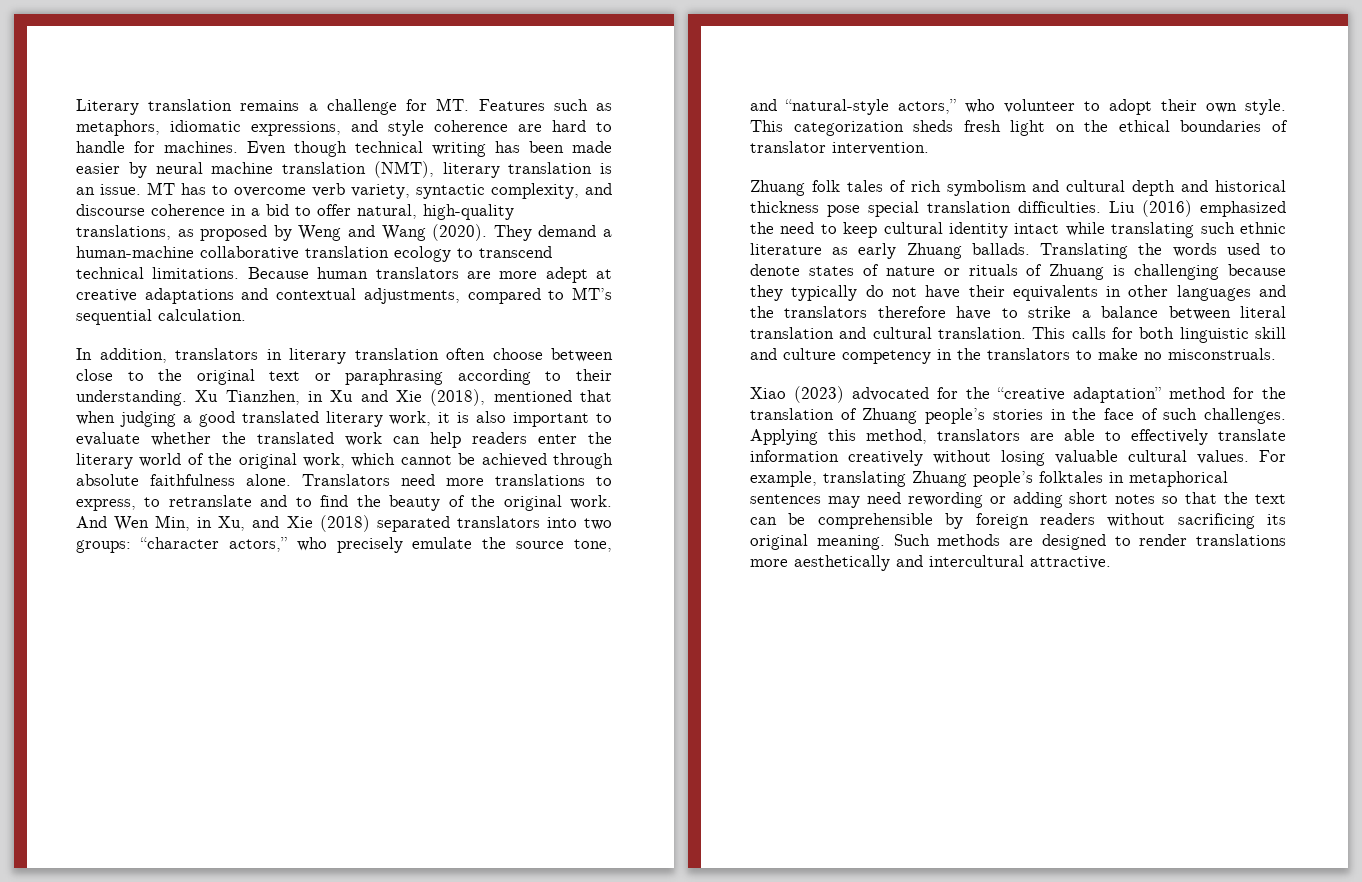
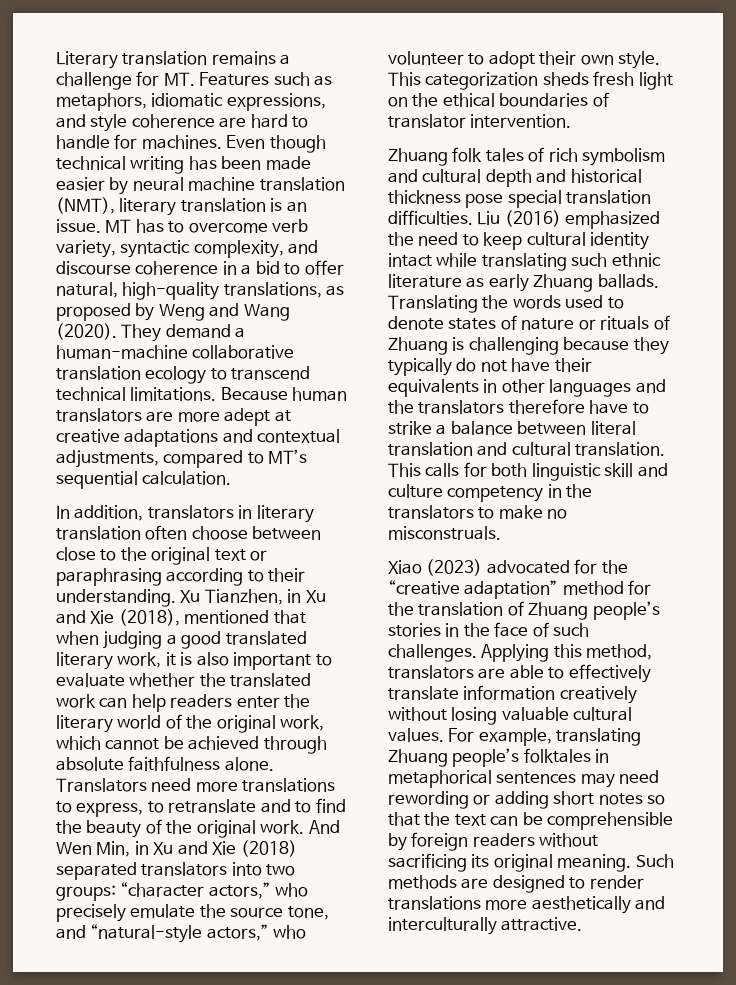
[218,516,246,531] Xu, -> [153,842,174,855] Xu
[929,555,1024,567] intercultural -> [388,917,497,935] interculturally

